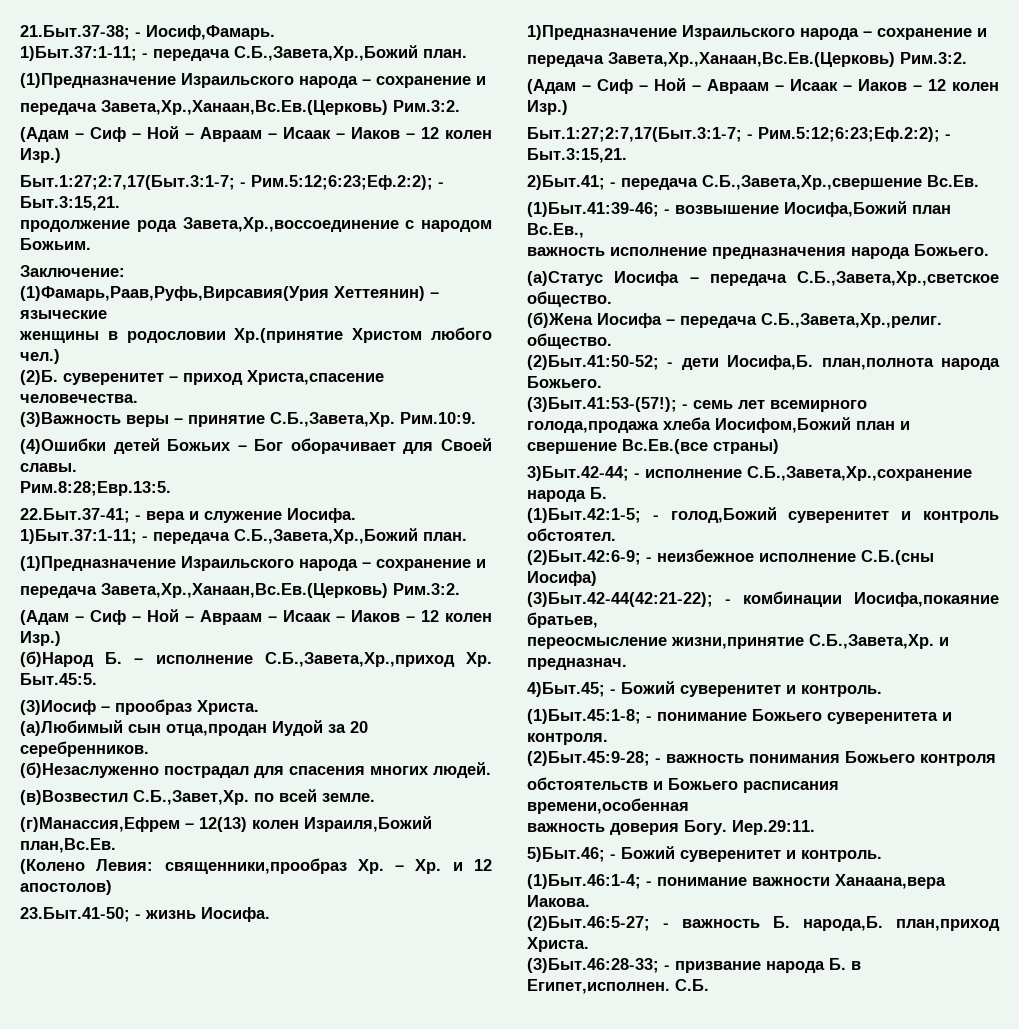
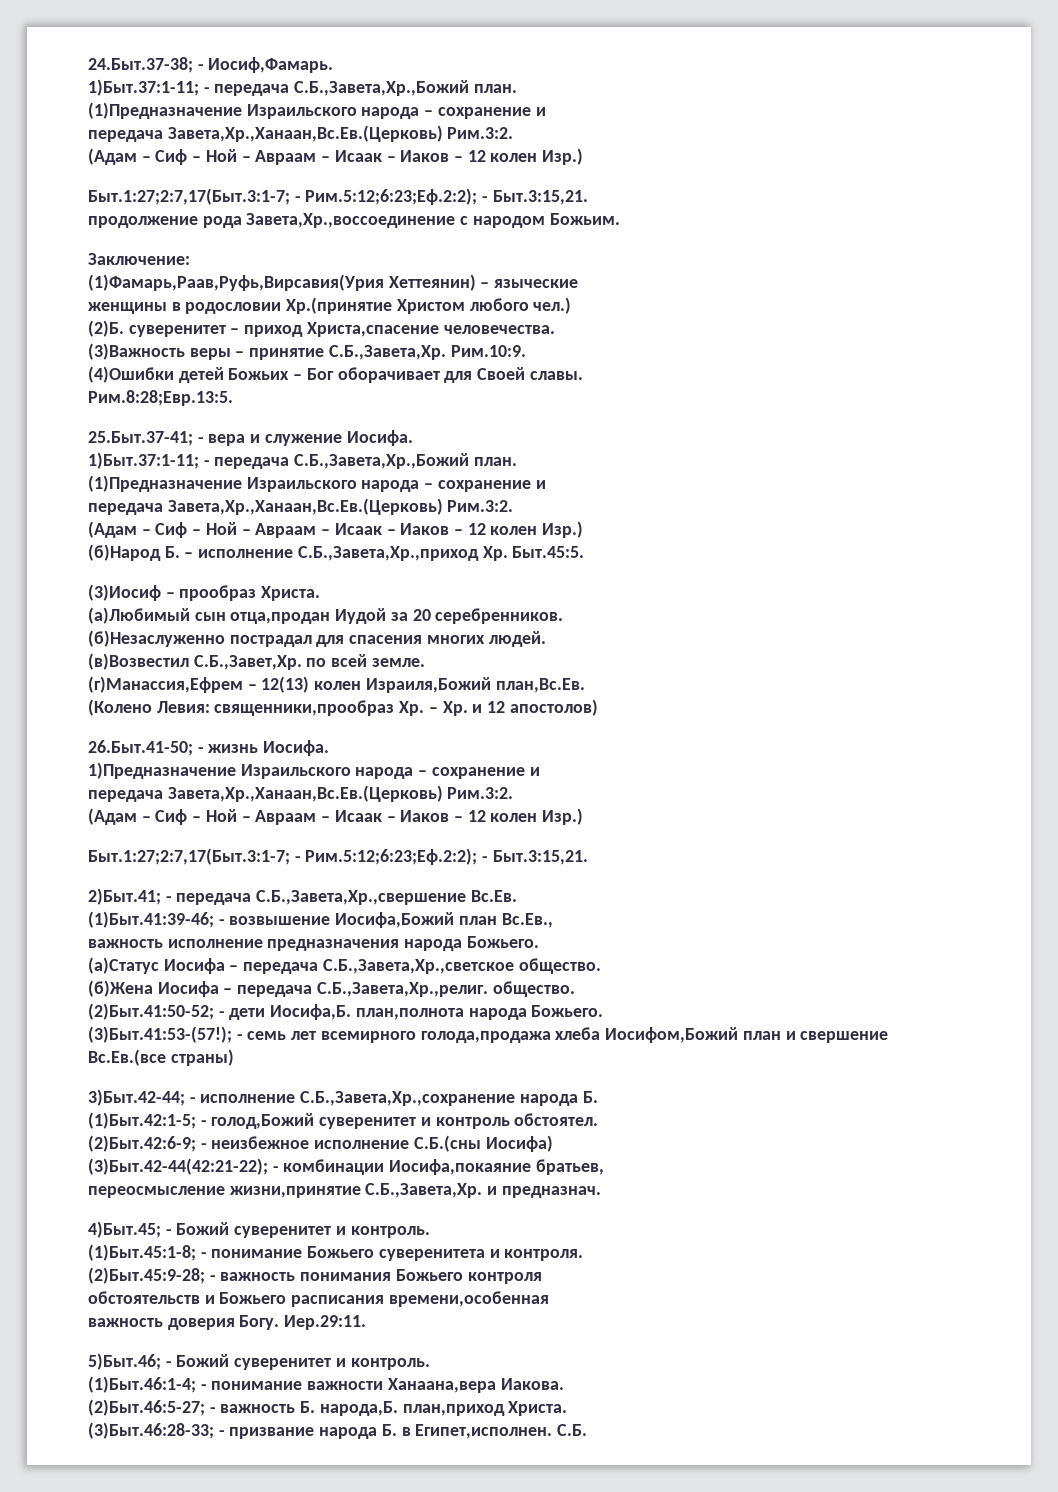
[20,25,130,40] 21.Быт.37-38; -> [88,57,193,73] 24.Быт.37-38;
[20,508,130,523] 22.Быт.37-41; -> [88,431,193,446] 25.Быт.37-41;
[20,907,130,922] 23.Быт.41-50; -> [88,740,193,756] 26.Быт.41-50;

